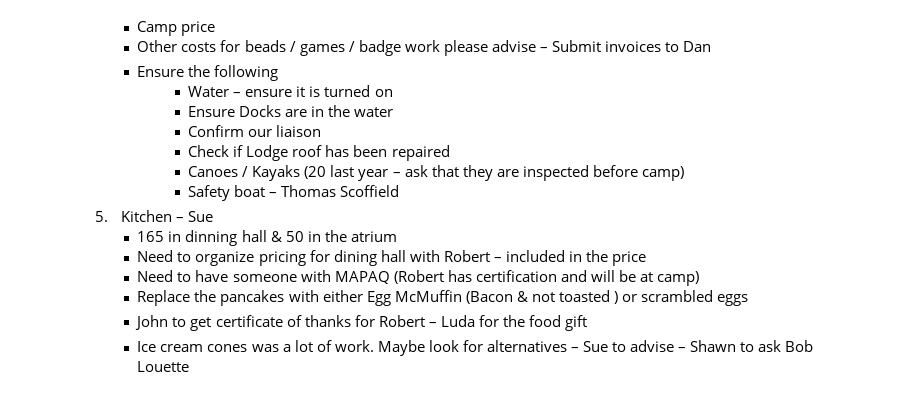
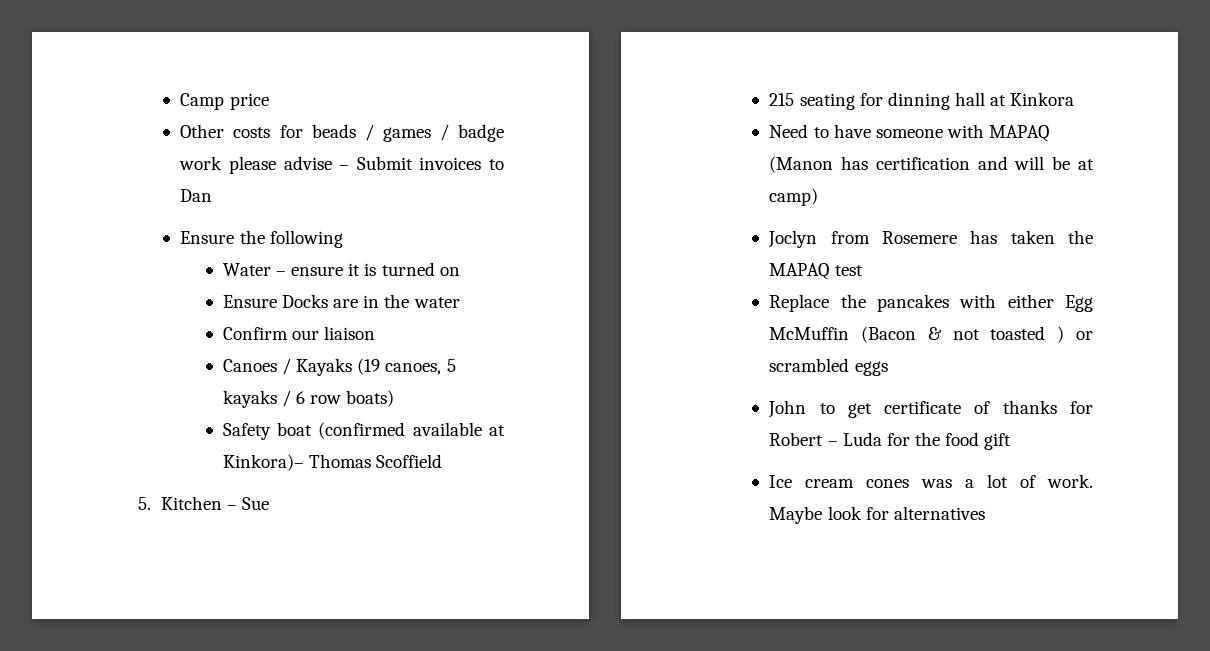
[188,145,450,161] [188,165,684,181] [188,185,278,201] Check if Lodge roof has been repaired // Canoes / Kayaks (20 last year – ask that they are inspected before camp) // Safety boat – -> [222,358,456,376] [222,390,395,408] [222,422,505,440] [222,454,304,471] Canoes / Kayaks (19 canoes, 5 kayaks / 6 row boats) // Safety boat (confirmed available at Kinkora)–
[137,230,397,246] [137,250,647,266] 165 in dinning hall & 50 in the atrium // Need to organize pricing for dining hall with Robert – included in the price -> [769,92,1075,110] 215 seating for dinning hall at Kinkora
[393,270,444,284] (Robert -> [769,156,834,173] (Manon
(700, 278) none -> [768,230,1093,248] [769,263,863,280] // Joclyn from Rosemere has taken the MAPAQ test
[570,340,814,352] [137,361,190,372] – Sue to advise – Shawn to ask Bob Louette -> (985, 513) none

